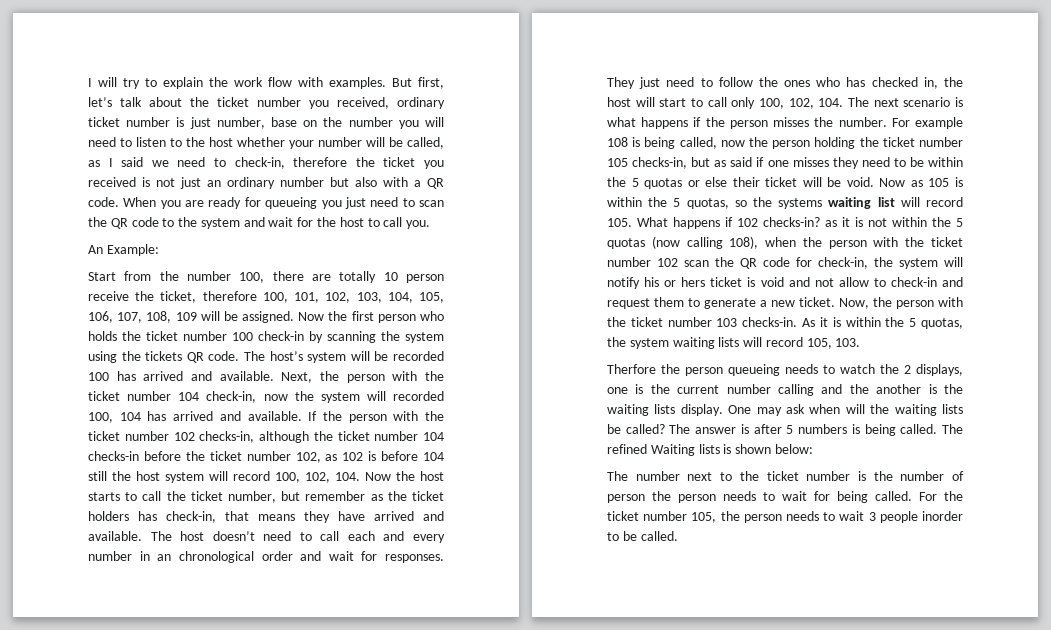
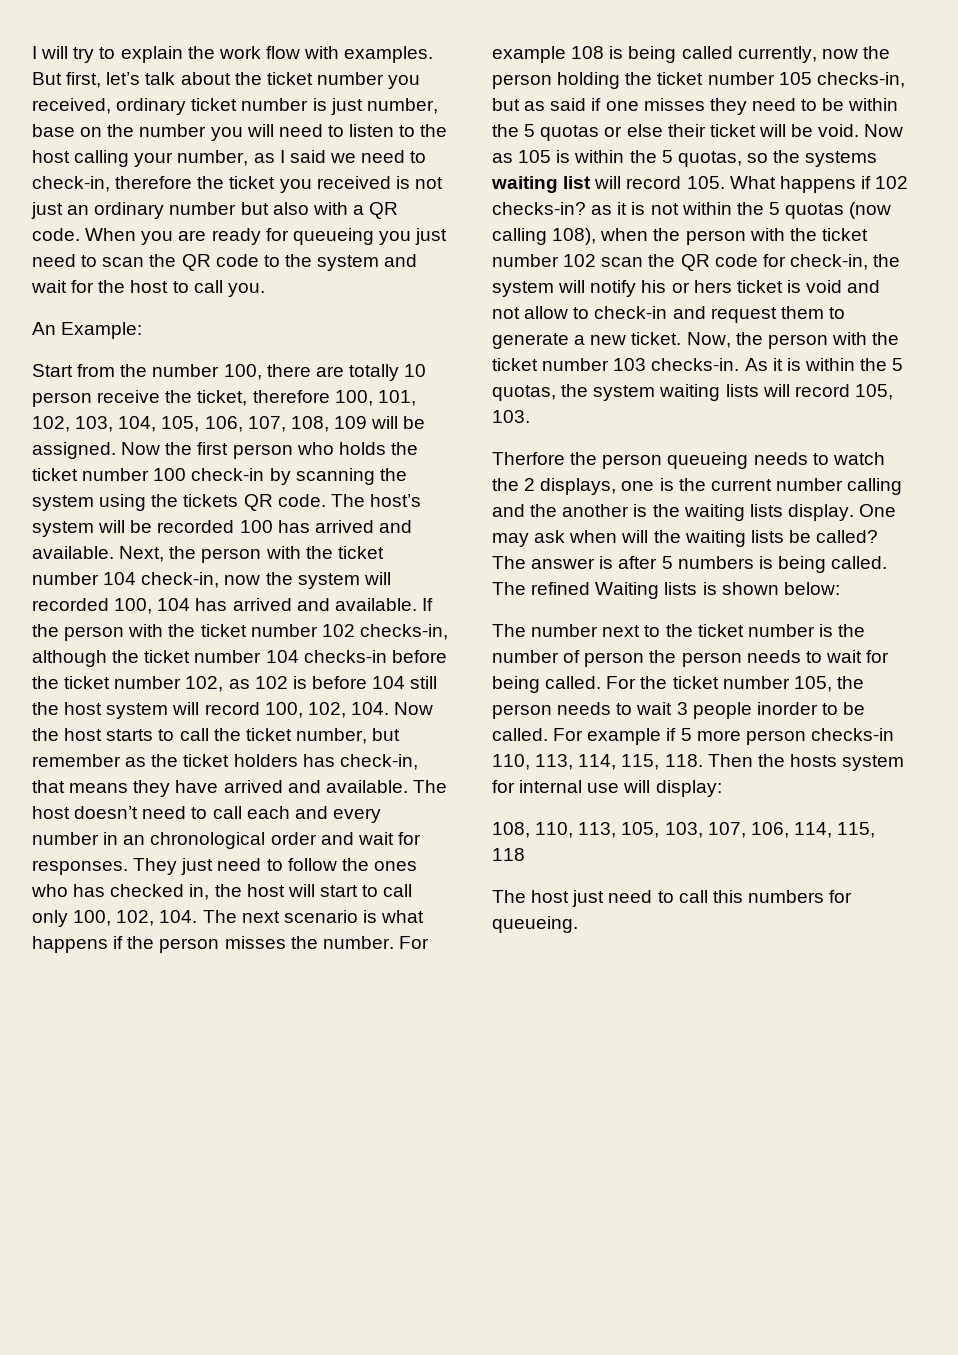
[237,137,444,149] whether your number will be called, -> [74,150,249,167] calling your number,
[679,137,717,149] called, -> [681,46,817,63] called currently,
(678, 536) none -> [553,728,894,745] [492,754,905,771] [492,780,722,797] [492,822,876,838] [492,848,525,861] [492,890,853,907] [492,916,578,933] For example if 5 more person checks-in 110, 113, 114, 115, 118. Then the hosts system for internal use will display: // 108, 110, 113, 105, 103, 107, 106, 114, 115, 118 // The host just need to call this numbers for queueing.

